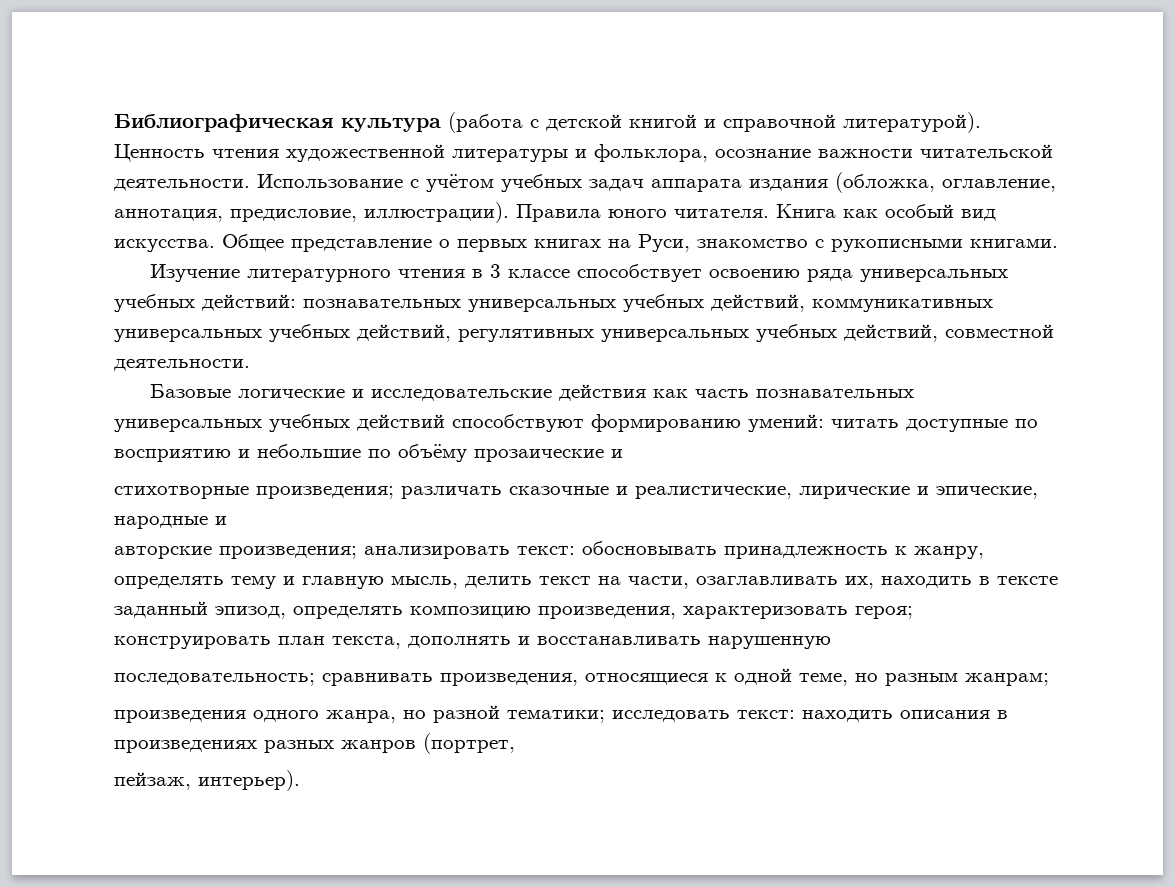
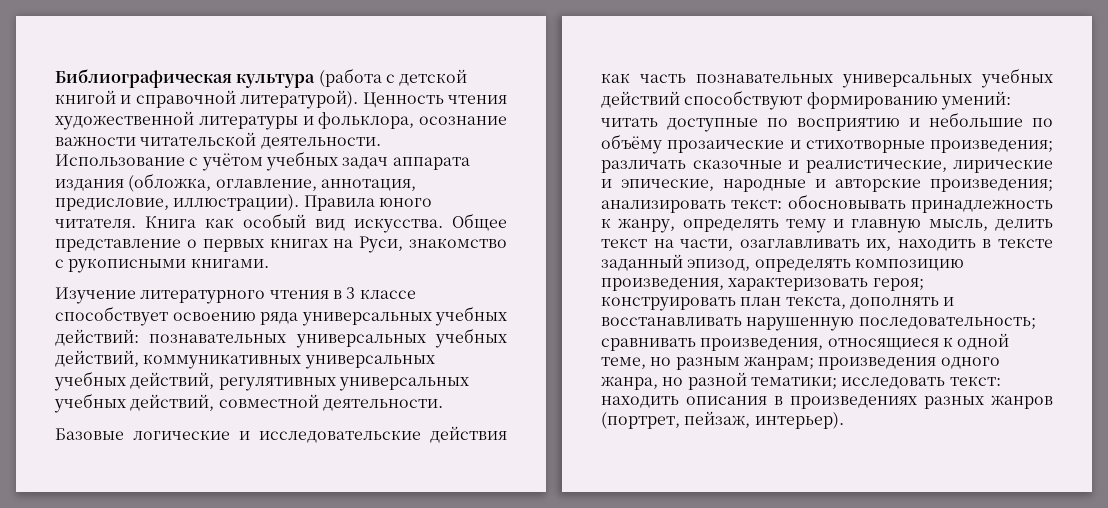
(623, 453) // -> (801, 144) none
(227, 520) // -> (826, 183) none
(831, 642) // -> (855, 324) none
(1049, 679) // -> (814, 363) none
(515, 743) // -> (680, 420) none

